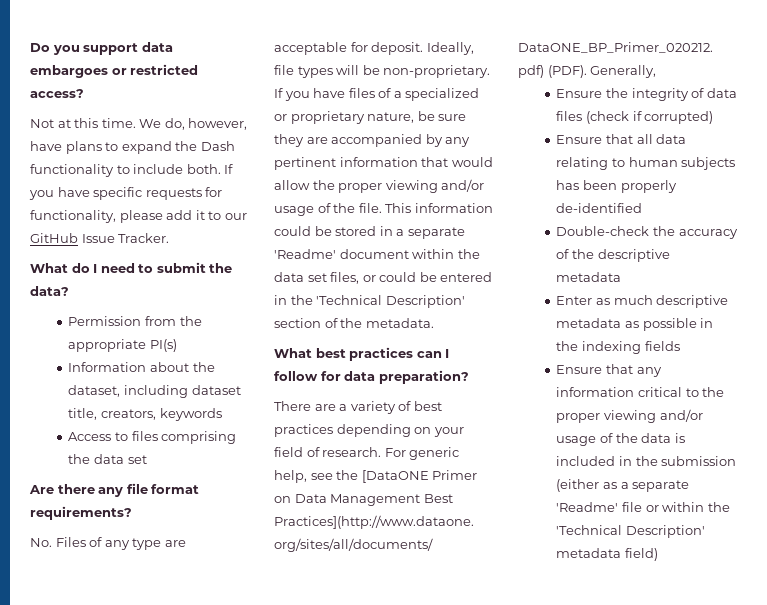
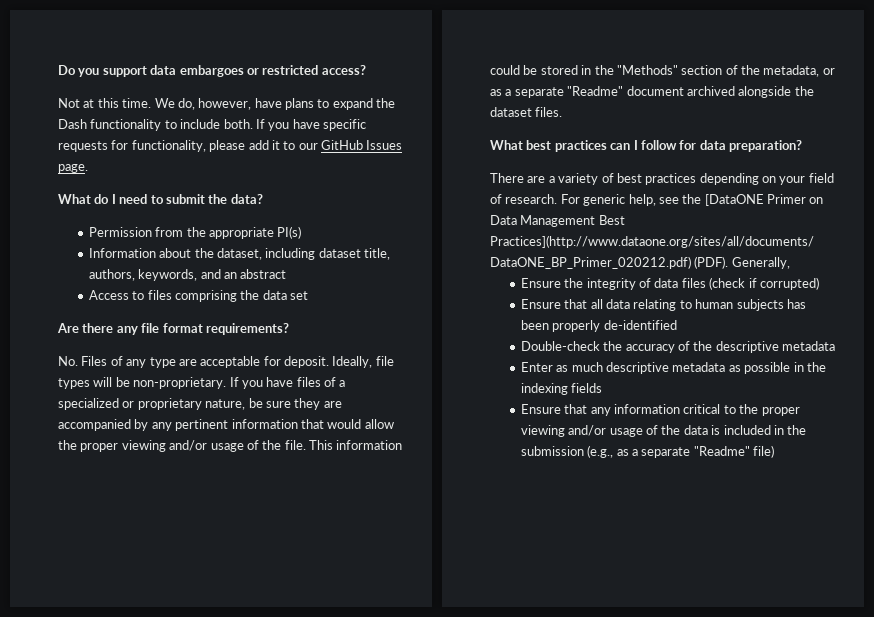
[81,233,170,243] Issue Tracker. -> [366,140,403,150] [58,164,88,173] Issues page.
[100,408,222,421] creators, keywords -> [88,269,287,281] authors, keywords, and an abstract
[396,227,465,239] [274,249,480,259] [274,272,493,284] [274,295,465,308] [274,318,434,328] a separate 'Readme' document within the data set files, or could be entered in the 'Technical Description' section of the metadata. -> [594,65,835,77] [490,86,814,98] [490,107,563,117] the "Methods" section of the metadata, or as a separate "Readme" document archived alongside the dataset files.
[556,479,690,492] [556,502,730,512] [556,525,705,538] [556,548,658,561] (either as a separate 'Readme' file or within the 'Technical Description' metadata field) -> [587,445,775,458] (e.g., as a separate "Readme" file)

